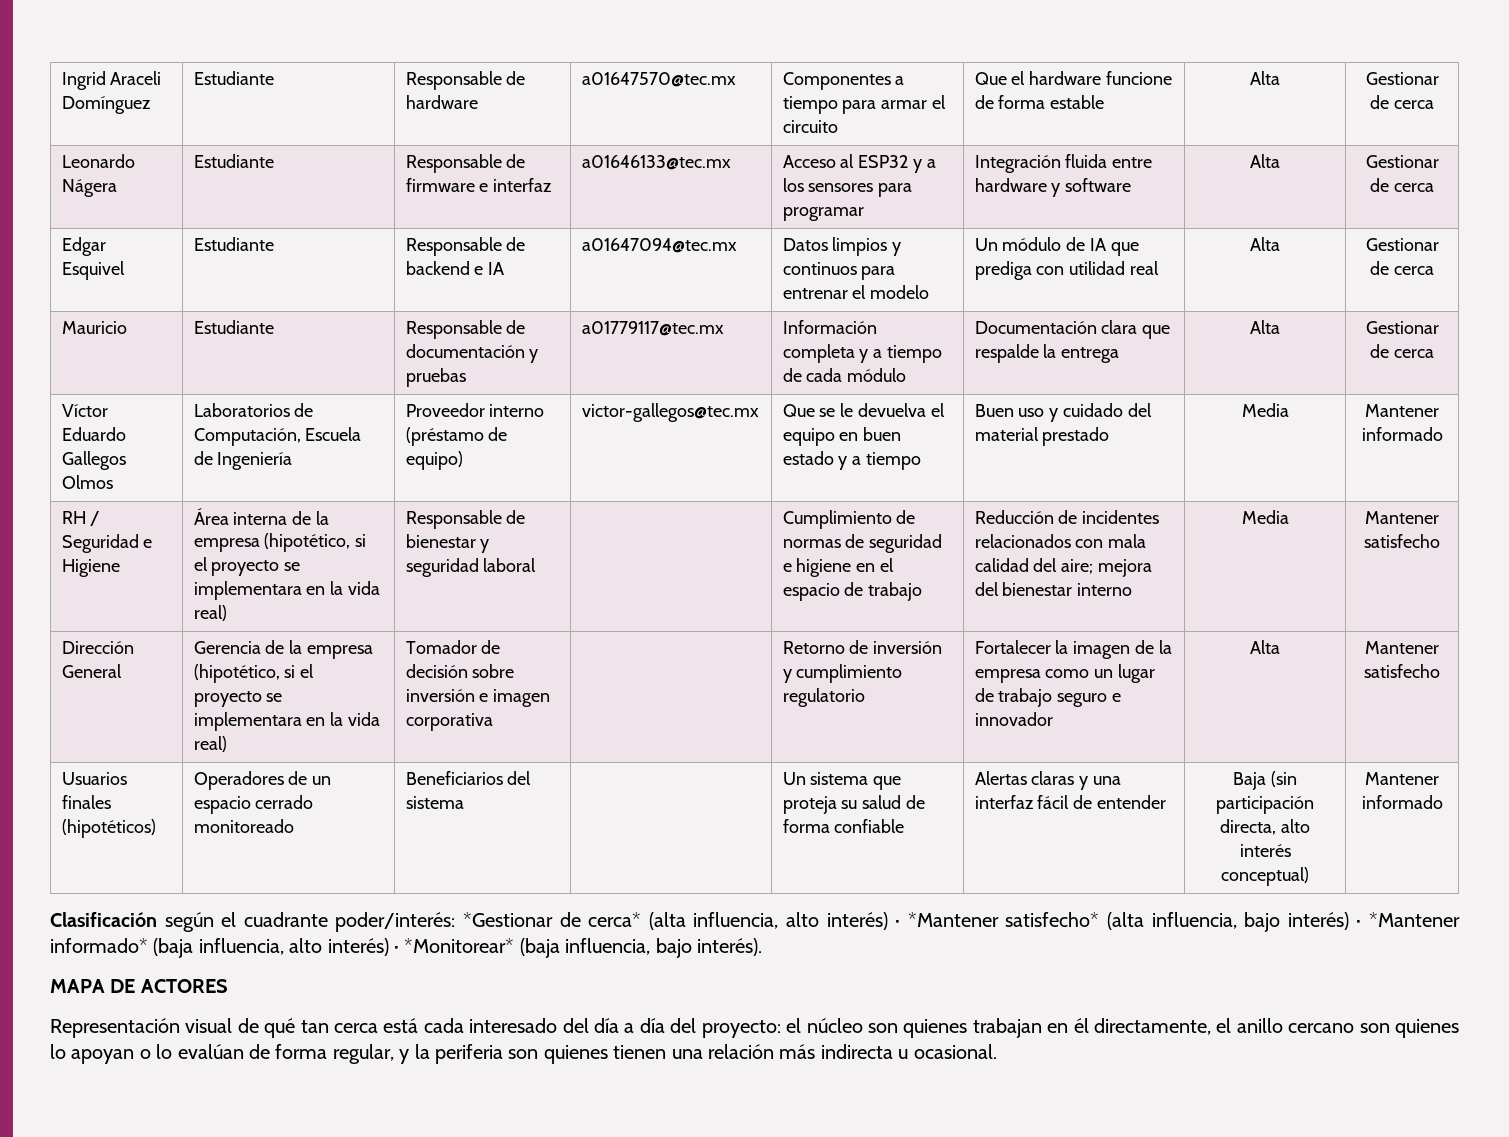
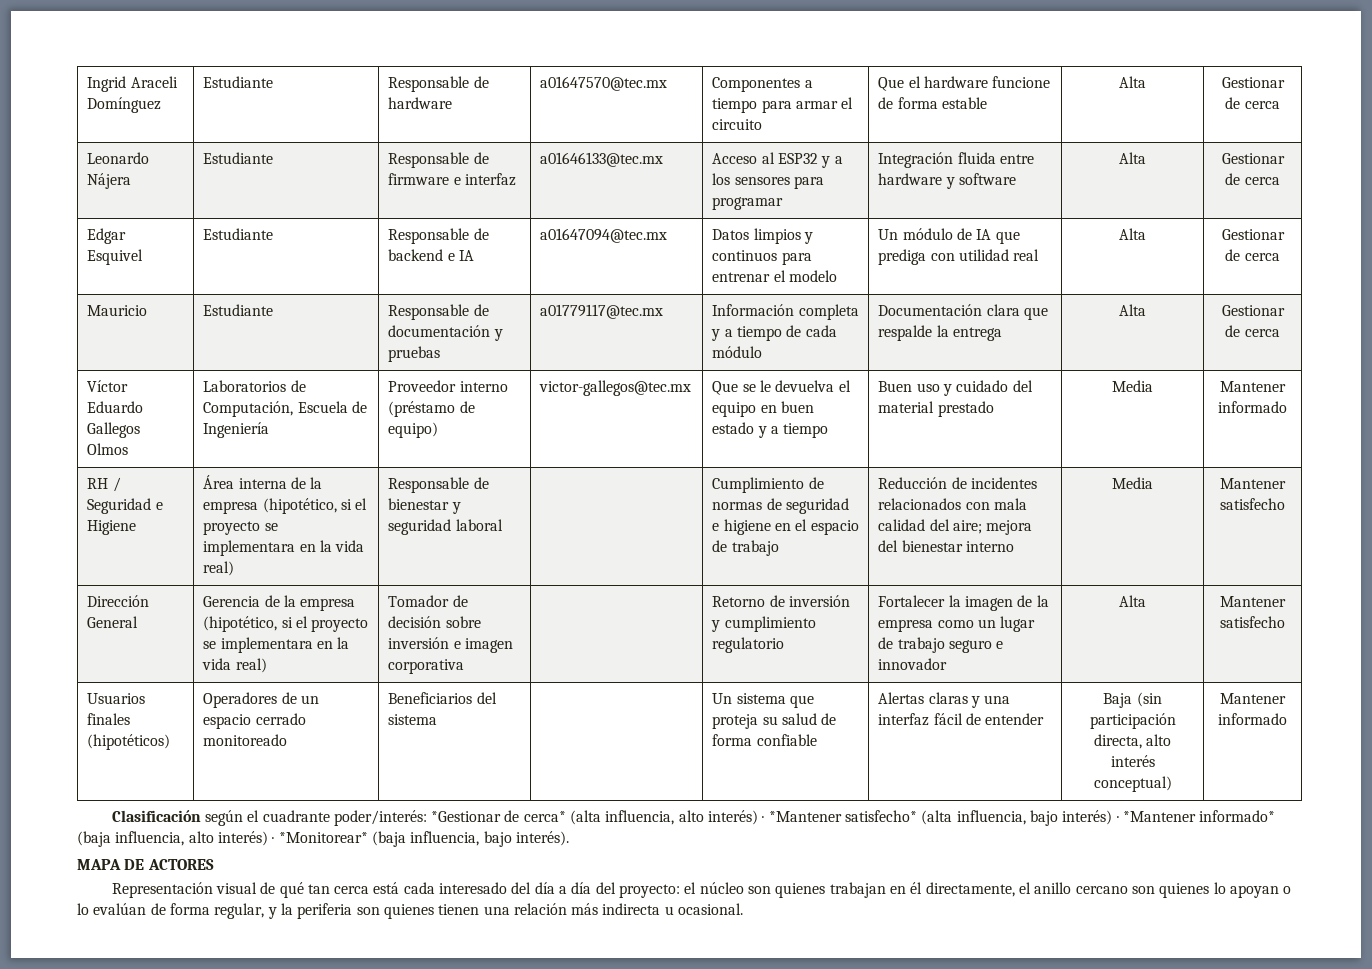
[61,179,117,197] Nágera -> [87,173,132,189] Nájera

